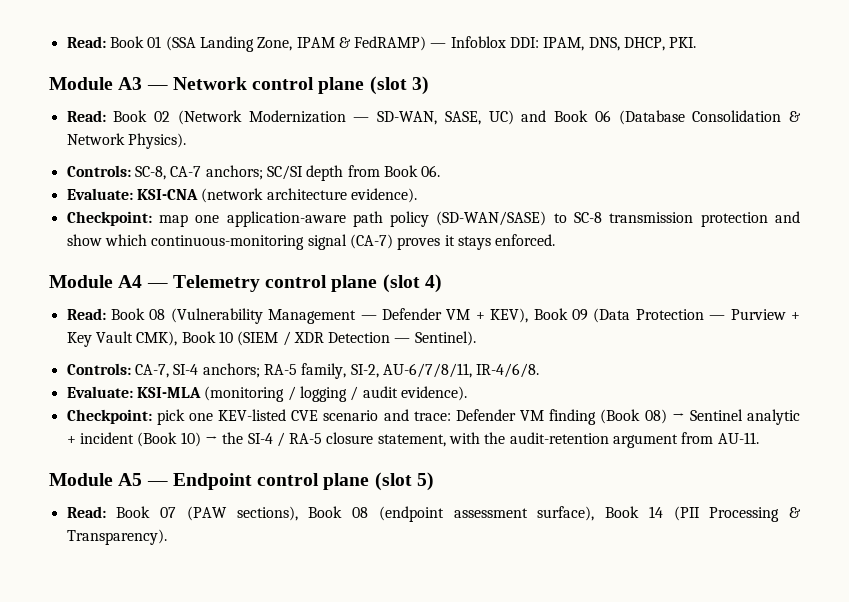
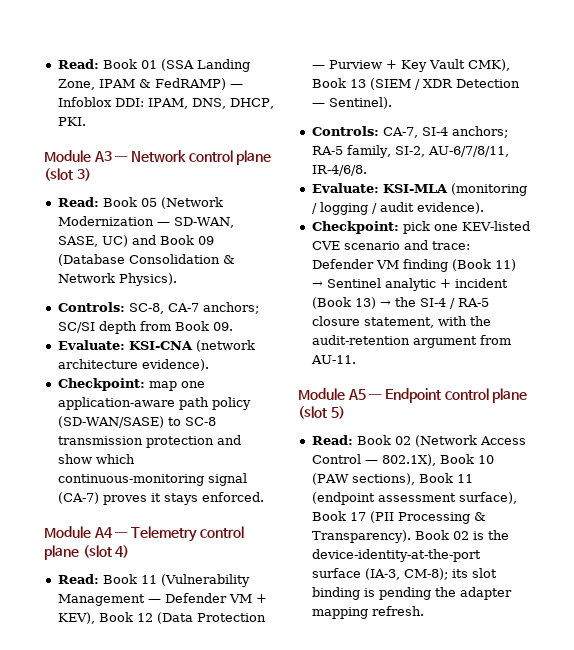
[154,111,171,122] 02 -> [140,198,157,207] 05
[594,110,611,122] 06 -> [197,236,214,245] 09
[421,165,441,177] 06. -> [212,322,233,331] 09.
[149,309,166,320] 08 -> [140,575,157,584] 11
[571,309,588,321] 09 -> [136,613,153,622] 12
[218,331,233,343] 10 -> [349,79,366,88] 13
[644,409,667,424] 08) -> [494,259,516,271] 11)
[180,432,201,447] 10) -> [354,297,376,309] 13)
[160,507,177,518] 07 -> [394,435,526,447] [311,454,494,466] 02 (Network Access Control — 802.1X), Book 10
[352,507,369,518] 08 -> [456,474,473,483] 11
[648,506,663,518] 14 -> [349,512,366,521] 17
(167, 537) none -> [414,530,509,540] [311,549,481,562] [311,568,497,580] [311,587,512,600] [311,606,424,619] Book 02 is the device-identity-at-the-port surface (IA-3, CM-8); its slot binding is pending the adapter mapping refresh.

